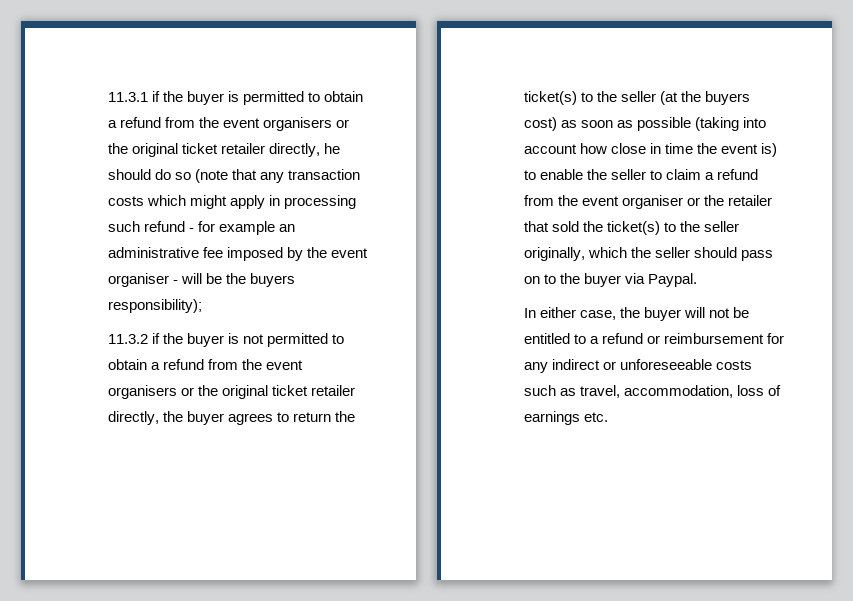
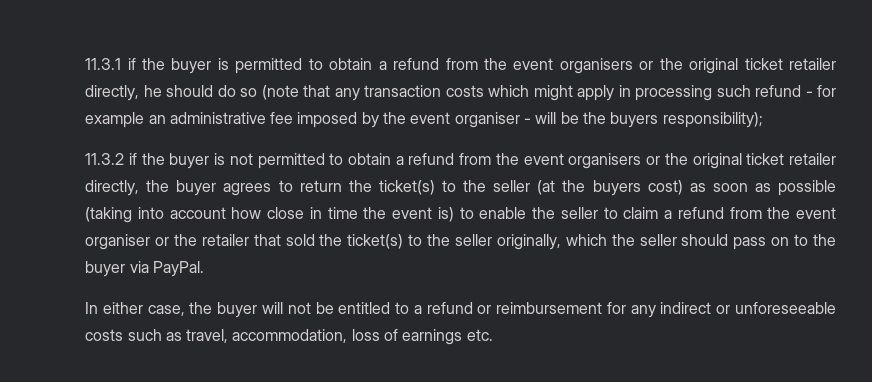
[647,273,697,287] Paypal. -> [152,261,204,277] PayPal.

